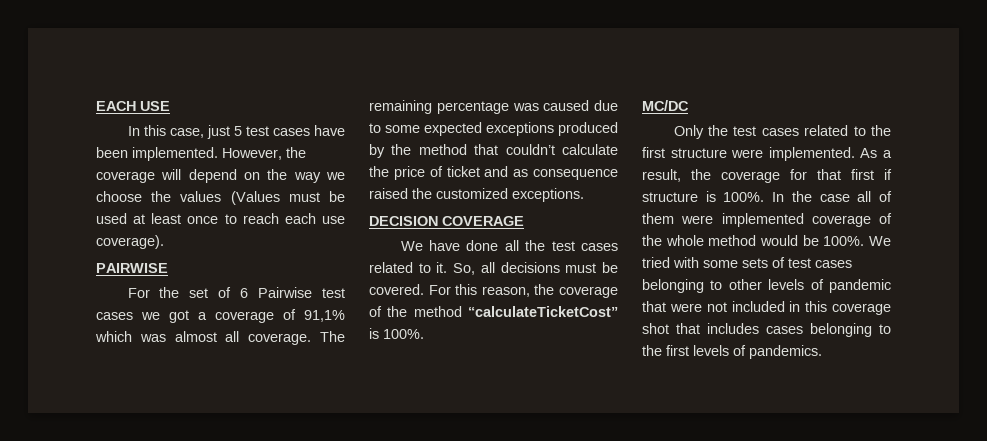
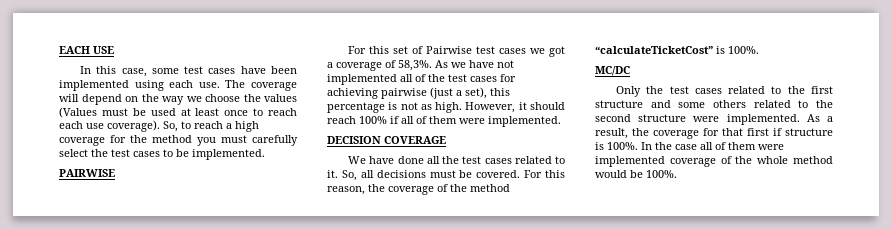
[206,125,242,139] just 5 -> [151,68,179,74] some
[132,147,306,161] implemented. However, the -> [59,80,246,91] implemented using each use. The
(164, 242) none -> [163,121,259,132] [59,135,298,146] [59,149,265,160] So, to reach a high coverage for the method you must carefully select the test cases to be implemented.
[159,287,180,298] the -> [369,46,390,54] this
[240,288,249,298] 6 -> (424, 50) none
[304,310,345,322] [95,331,345,345] [369,100,618,114] [369,122,618,136] [369,144,618,158] [369,166,618,180] [369,188,584,202] 91,1% which was almost all coverage. The remaining percentage was caused due to some expected exceptions produced by the method that couldn’t calculate the price of ticket and as consequence raised the customized exceptions. -> [398,60,514,71] [327,74,516,85] [327,87,510,99] [327,102,565,113] [327,116,561,127] 58,3%. As we have not implemented all of the test cases for achieving pairwise (just a set), this percentage is not as high. However, it should reach 100% if all of them were implemented.
(727, 153) none -> [650,100,833,108] [595,114,687,122] and some others related to the second structure
[869,236,891,246] [642,257,852,268] [642,279,891,293] [642,301,891,315] [642,323,891,337] [642,345,822,359] We tried with some sets of test cases belonging to other levels of pandemic that were not included in this coverage shot that includes cases belonging to the first levels of pandemics. -> (677, 174) none

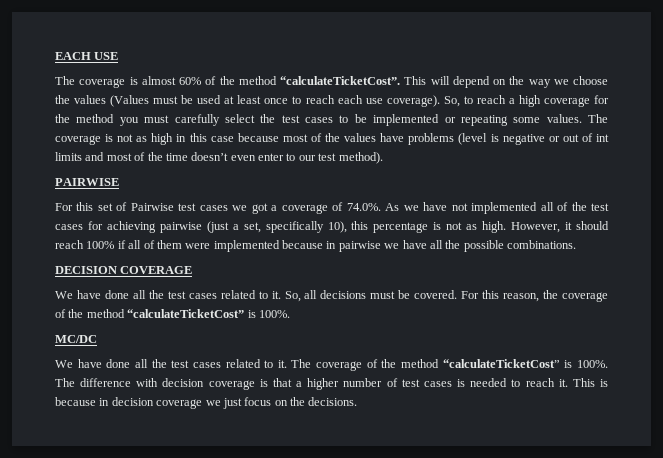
[80,66,297,77] [59,80,297,91] In this case, some test cases have been implemented using each use. The coverage -> [55,76,427,88] The coverage is almost 60% of the method “calculateTicketCost”. This
[192,149,265,160] implemented. -> [373,114,608,126] [55,133,609,145] [55,152,383,164] implemented or repeating some values. The coverage is not as high in this case because most of the values have problems (level is negative or out of int limits and most of the time doesn’t even enter to our test method).
[398,60,432,71] 58,3%. -> [346,203,381,211] 74.0%.
[465,87,487,99] set), -> [243,221,347,233] set, specifically 10),
[488,116,561,127] implemented. -> [213,240,576,252] implemented because in pairwise we have all the possible combinations.
[616,86,833,97] [595,100,833,108] [595,114,833,125] [595,128,833,139] [595,142,784,150] [595,156,833,167] [595,170,677,178] Only the test cases related to the first structure and some others related to the second structure were implemented. As a result, the coverage for that first if structure is 100%. In the case all of them were implemented coverage of the whole method would be 100%. -> [55,359,608,371] [55,378,608,390] [55,397,358,409] We have done all the test cases related to it. The coverage of the method “calculateTicketCost” is 100%. The difference with decision coverage is that a higher number of test cases is needed to reach it. This is because in decision coverage we just focus on the decisions.

